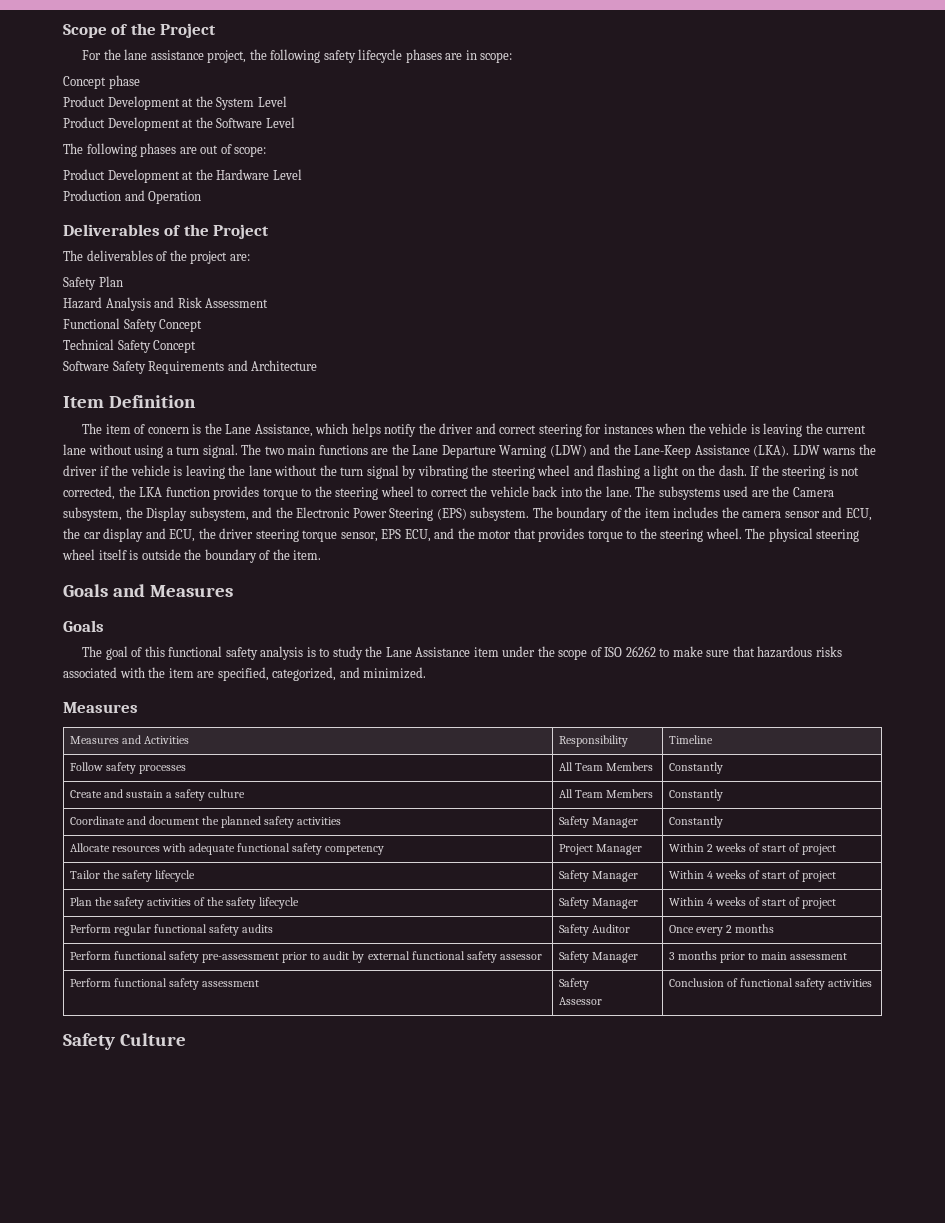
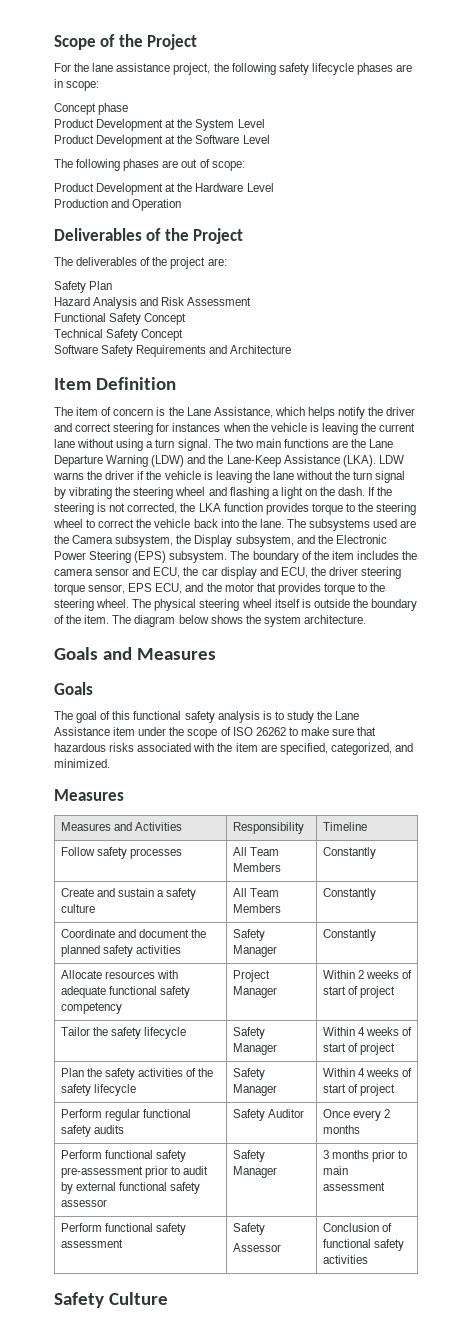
(322, 555) none -> [112,615,366,627] The diagram below shows the system architecture.

